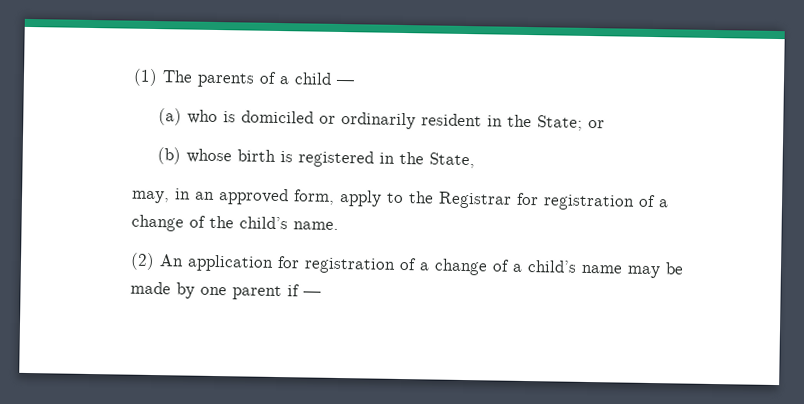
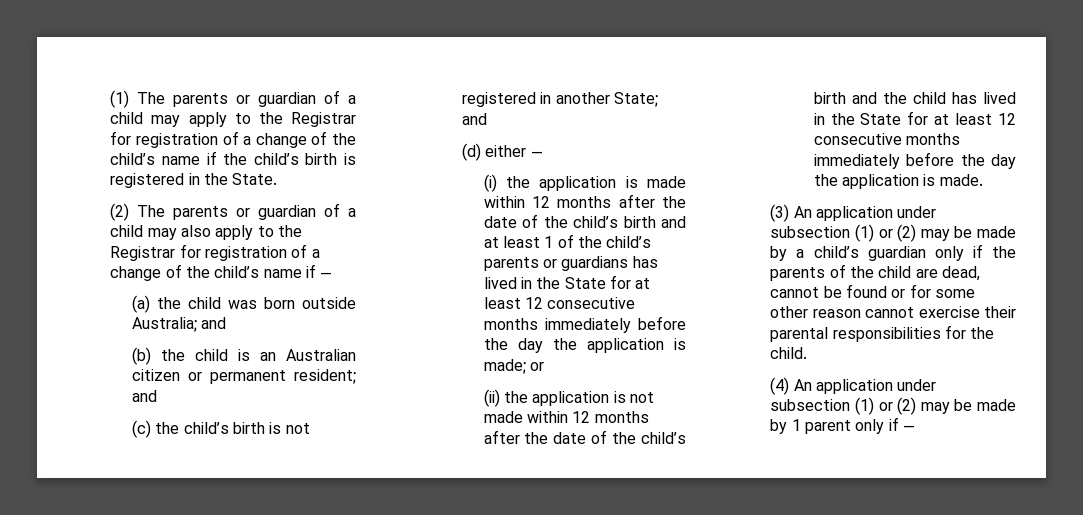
[259,71,355,86] [158,108,606,131] [157,147,476,169] [131,188,336,206] of a child — // (a) who is domiciled or ordinarily resident in the State; or // (b) whose birth is registered in the State, // may, in an approved form, -> [236,90,356,107] [110,112,181,127] or guardian of a child may
[293,221,340,231] [130,252,685,279] [130,281,283,301] name. // (2) An application for registration of a change of a child’s name may be made by one parent -> [161,151,356,165] [110,173,278,188] [110,203,356,221] [110,225,302,240] [110,244,320,261] [110,264,333,281] [131,295,356,313] [131,317,227,332] [131,347,356,365] [131,369,356,384] [131,390,157,402] [131,420,310,438] [461,92,658,107] [461,113,487,125] [461,143,543,161] [483,174,686,192] [483,194,686,208] [483,214,686,228] [483,234,652,248] [483,256,658,271] [483,275,651,289] [483,297,636,309] [483,316,686,333] [483,338,686,353] [483,359,544,374] [483,389,654,407] [483,411,649,423] [483,430,686,444] [813,92,1016,104] [813,111,1016,125] [813,133,960,145] [813,152,1016,169] [813,174,983,189] [770,204,937,222] [770,224,1016,242] [770,244,1016,261] [770,264,980,281] [770,284,975,298] [770,306,1016,318] [770,325,995,342] [770,347,808,359] [770,377,937,395] [770,397,1016,415] [770,419,885,434] name if the child’s birth is registered in the State. // (2) The parents or guardian of a child may also apply to the Registrar for registration of a change of the child’s name if — // (a) the child was born outside Australia; and // (b) the child is an Australian citizen or permanent resident; and // (c) the child’s birth is not registered in another State; and // (d) either — // (i) the application is made within 12 months after the date of the child’s birth and at least 1 of the child’s parents or guardians has lived in the State for at least 12 consecutive months immediately before the day the application is made; or // (ii) the application is not made within 12 months after the date of the child’s birth and the child has lived in the State for at least 12 consecutive months immediately before the day the application is made. // (3) An application under subsection (1) or (2) may be made by a child’s guardian only if the parents of the child are dead, cannot be found or for some other reason cannot exercise their parental responsibilities for the child. // (4) An application under subsection (1) or (2) may be made by 1 parent only

